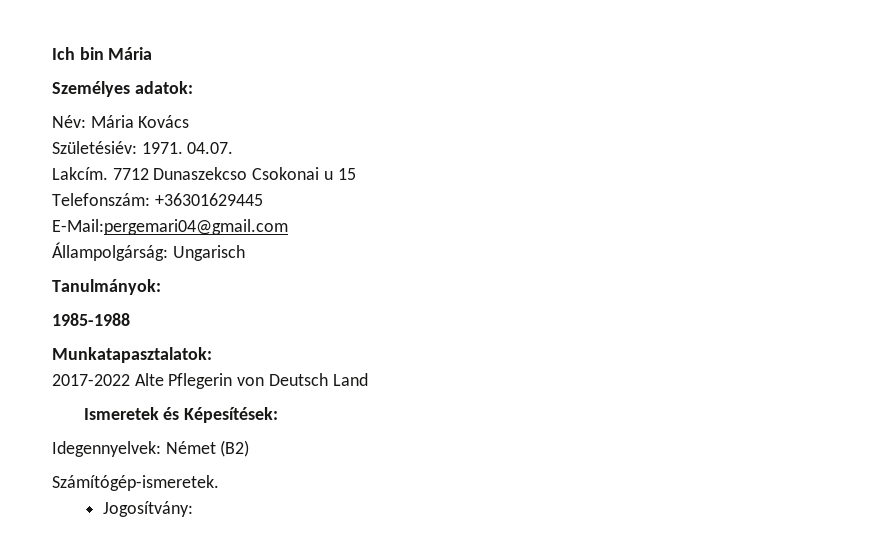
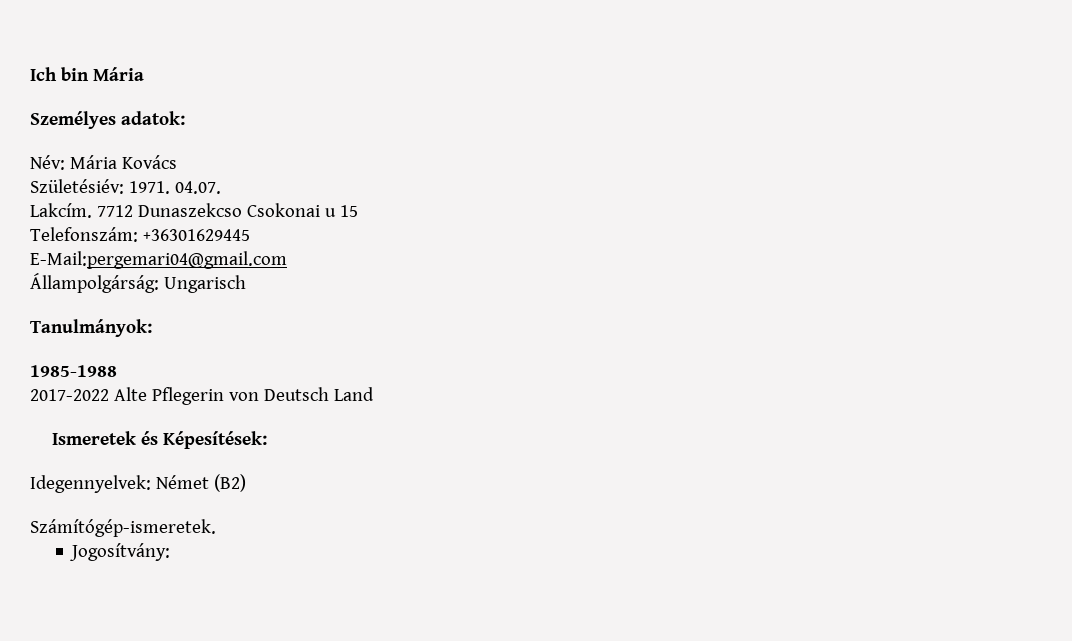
[52,347,212,363] // Munkatapasztalatok: -> (117, 371) none

